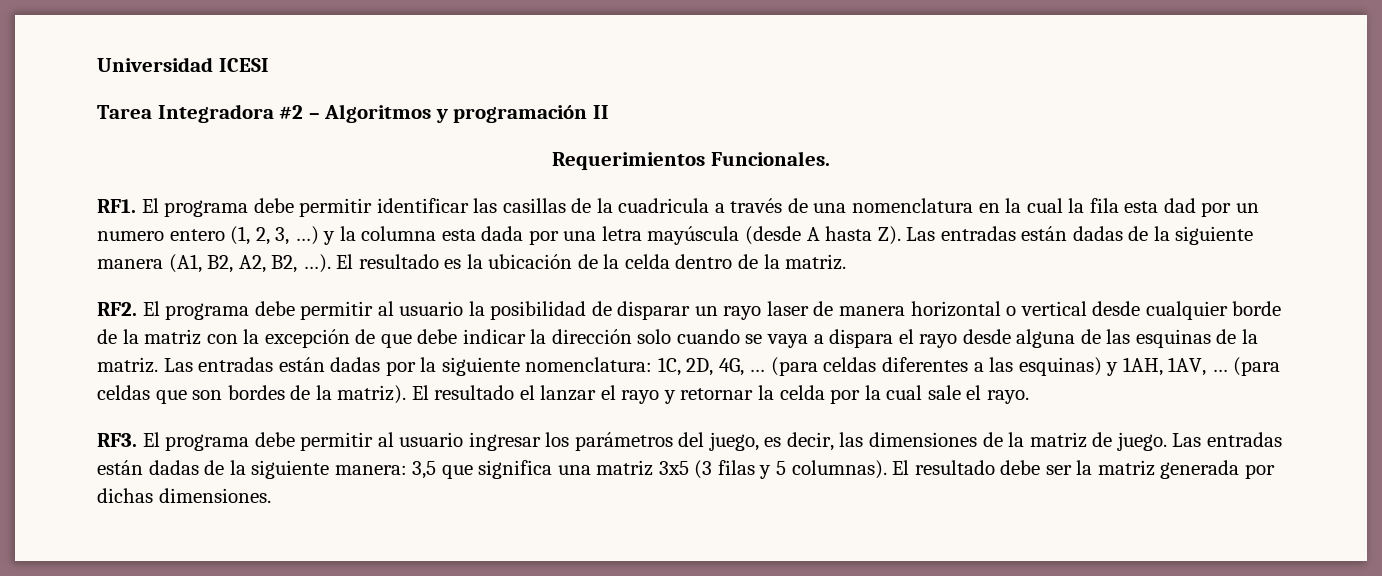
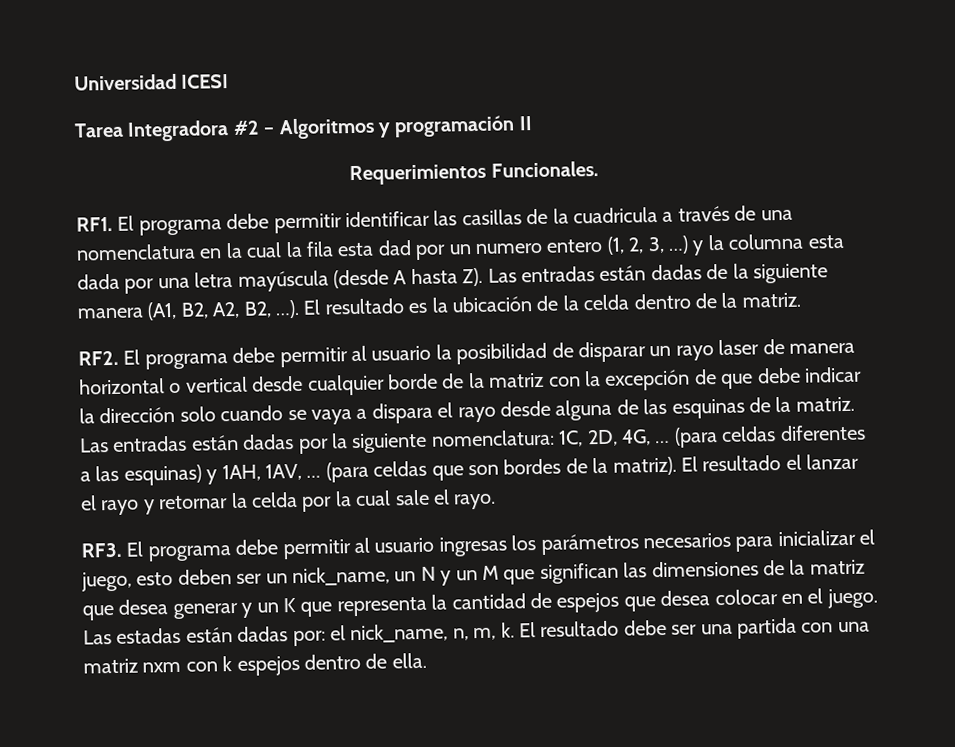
[468,432,541,451] ingresar -> [438,536,507,557] ingresas
[678,432,834,451] del juego, es decir, -> [642,529,876,552] [81,562,619,592] necesarios para inicializar el juego, esto deben ser un nick_name, un N y un M que significan
[1092,432,1113,447] de -> [82,588,824,621] que desea generar y un K que representa la cantidad de espejos que desea colocar en el
[1206,432,1282,447] [97,460,1275,479] [97,488,271,503] entradas están dadas de la siguiente manera: 3,5 que significa una matriz 3x5 (3 filas y 5 columnas). El resultado debe ser la matriz generada por dichas dimensiones. -> [116,617,870,647] [83,652,427,676] estadas están dadas por: el nick_name, n, m, k. El resultado debe ser una partida con una matriz nxm con k espejos dentro de ella.

